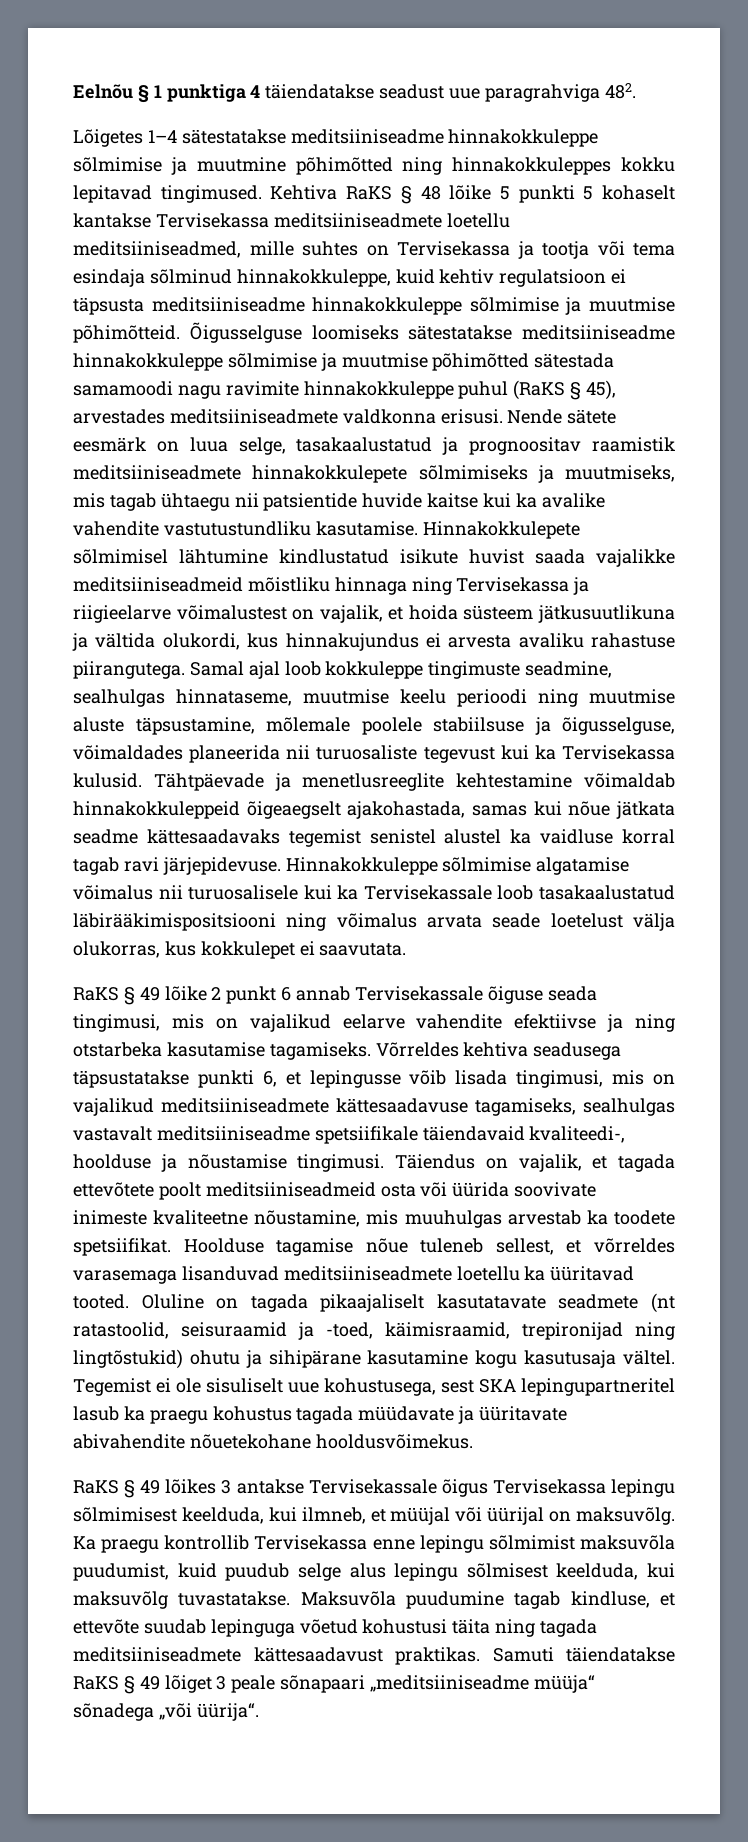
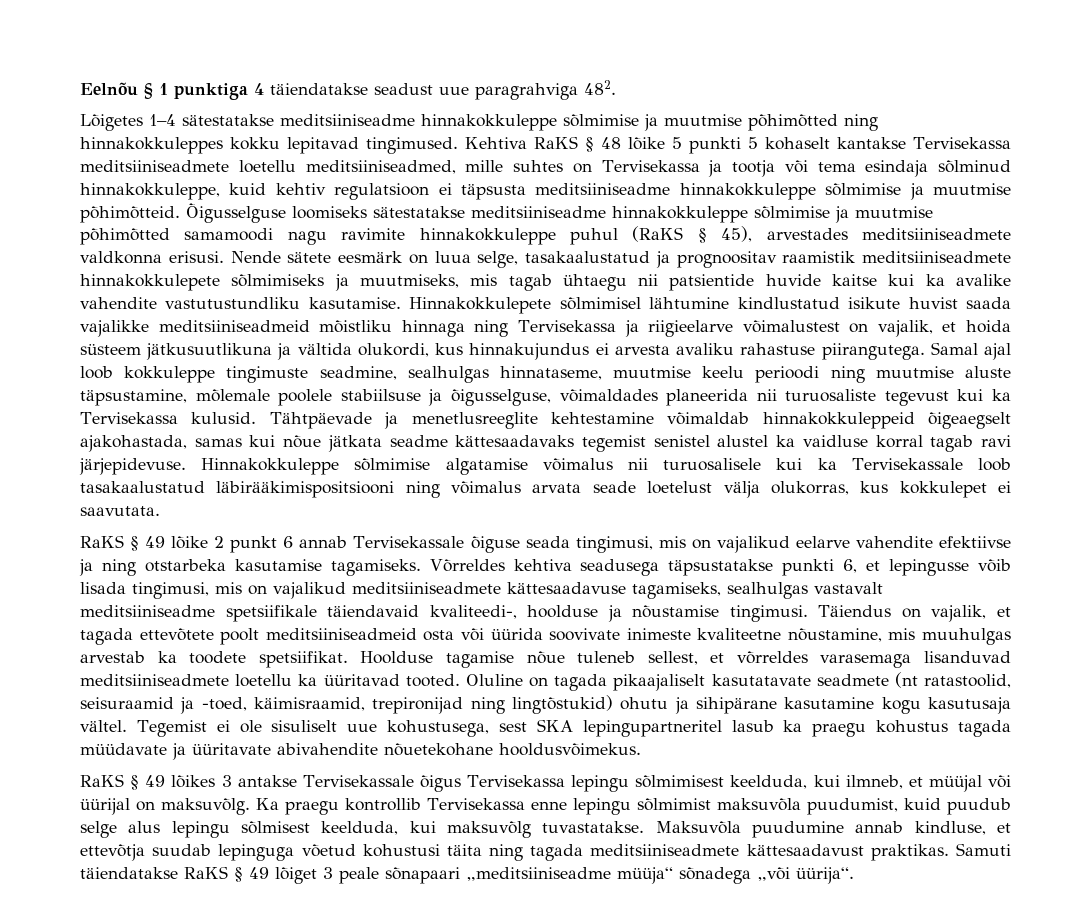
[196,157,286,172] muutmine -> [664,114,742,126] muutmise
[534,353,615,368] sätestada -> (170, 236) none
[514,1591,561,1609] tagab -> [855,821,904,833] annab
[73,1619,139,1634] ettevõte -> [80,844,145,861] ettevõtja

